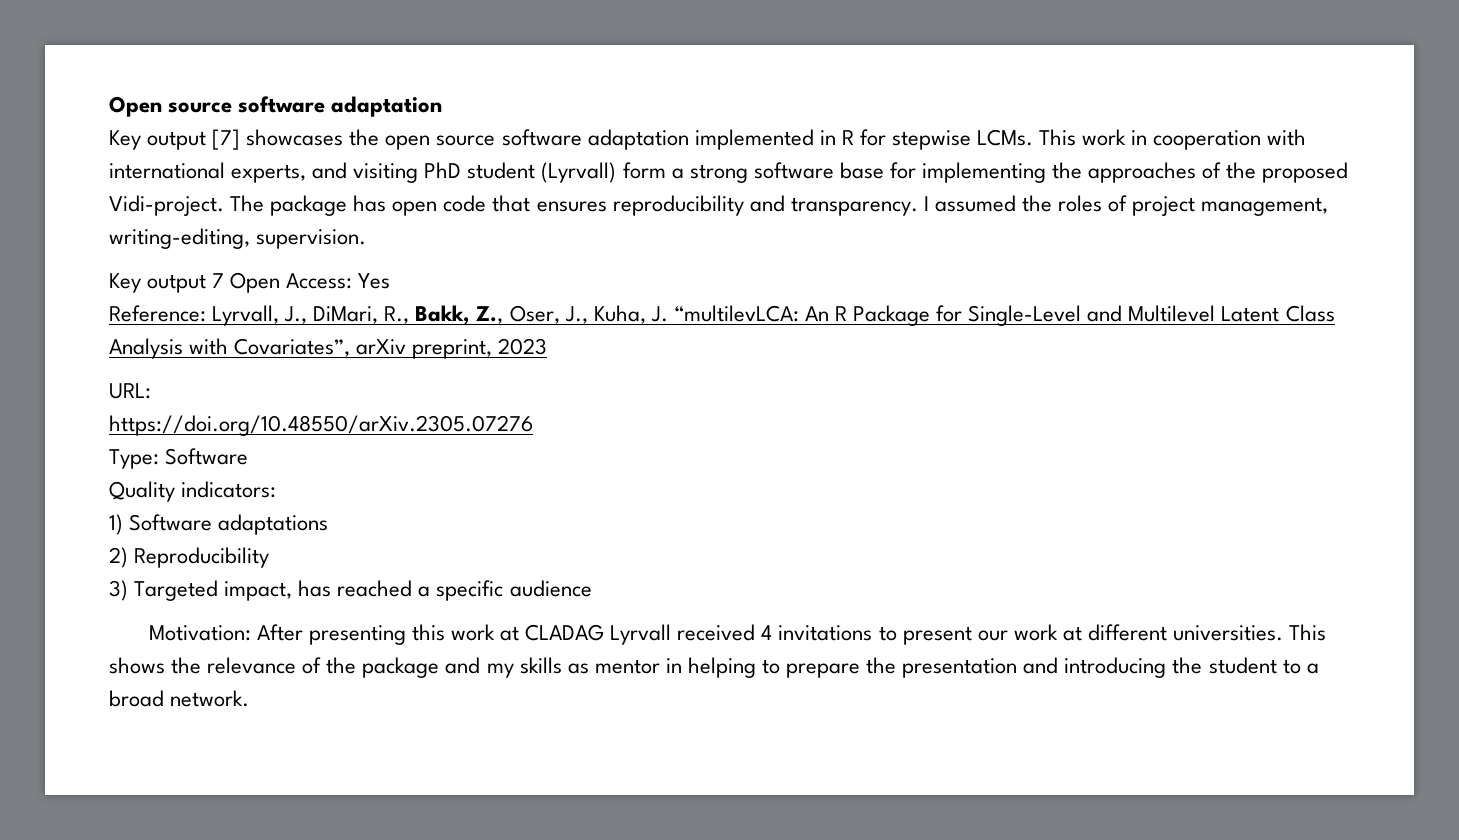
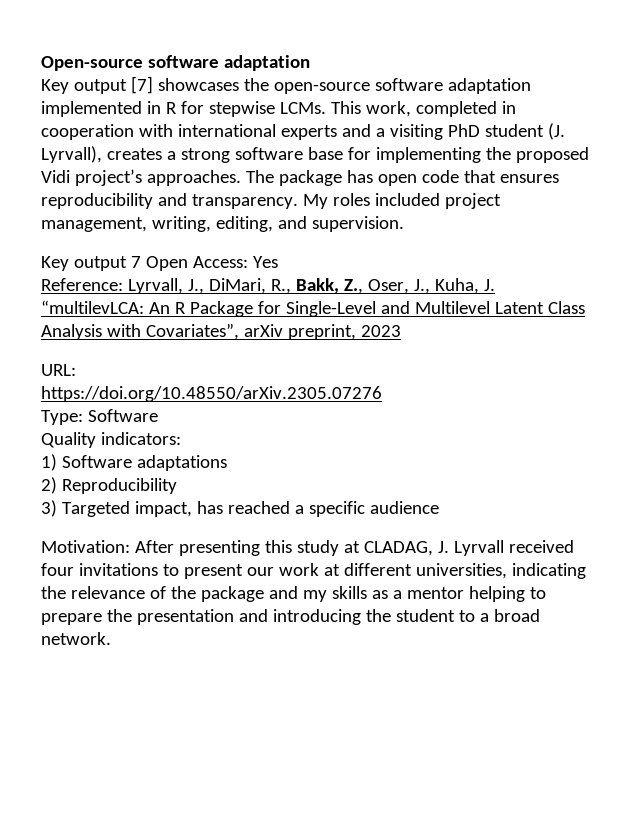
[109,96,233,117] Open source -> [41,56,143,71] Open-source
[385,135,496,150] open source -> [273,82,370,94] open-source
[1082,129,1127,146] work -> [365,101,497,117] work, completed
[231,162,666,183] experts, and visiting PhD student (Lyrvall) form -> [280,123,565,140] [41,146,162,163] experts and a visiting PhD student (J. Lyrvall), creates
[1088,162,1349,183] [109,195,224,216] approaches of the proposed Vidi-project. -> [515,147,589,163] [41,169,241,186] proposed Vidi project’s approaches.
[923,195,1329,216] [109,228,250,249] I assumed the roles of project management, writing-editing, -> [302,193,501,209] [41,216,307,232] My roles included project management, writing, editing, and
[451,624,605,641] work at CLADAG -> [296,540,449,556] study at CLADAG, J.
[761,625,773,640] 4 -> [41,563,74,576] four
[1173,624,1327,641] [109,657,165,674] universities. This shows -> [415,563,586,579] universities, indicating
[594,658,682,674] mentor in -> [392,587,464,599] a mentor

